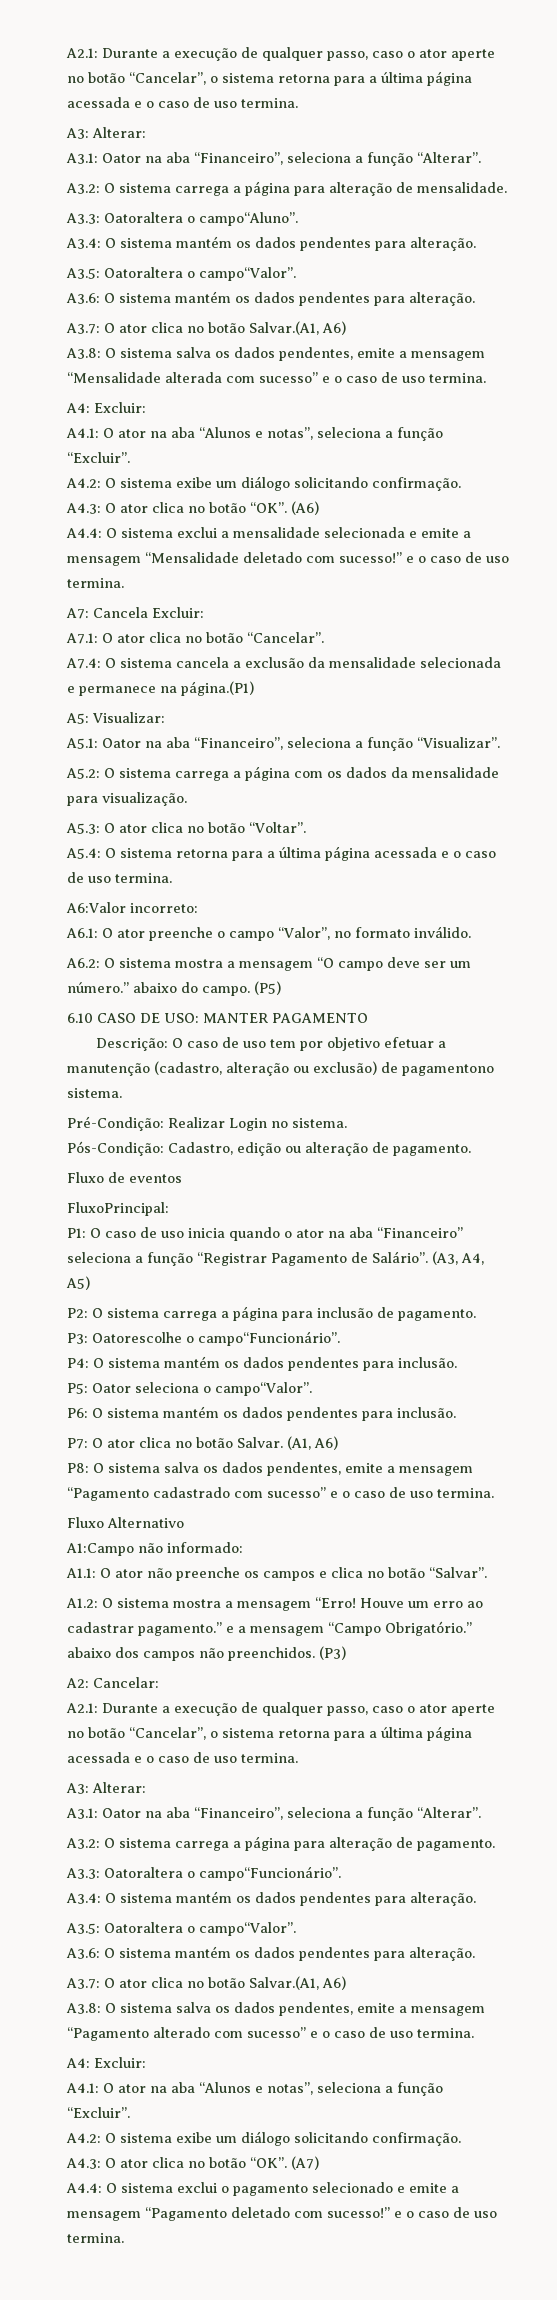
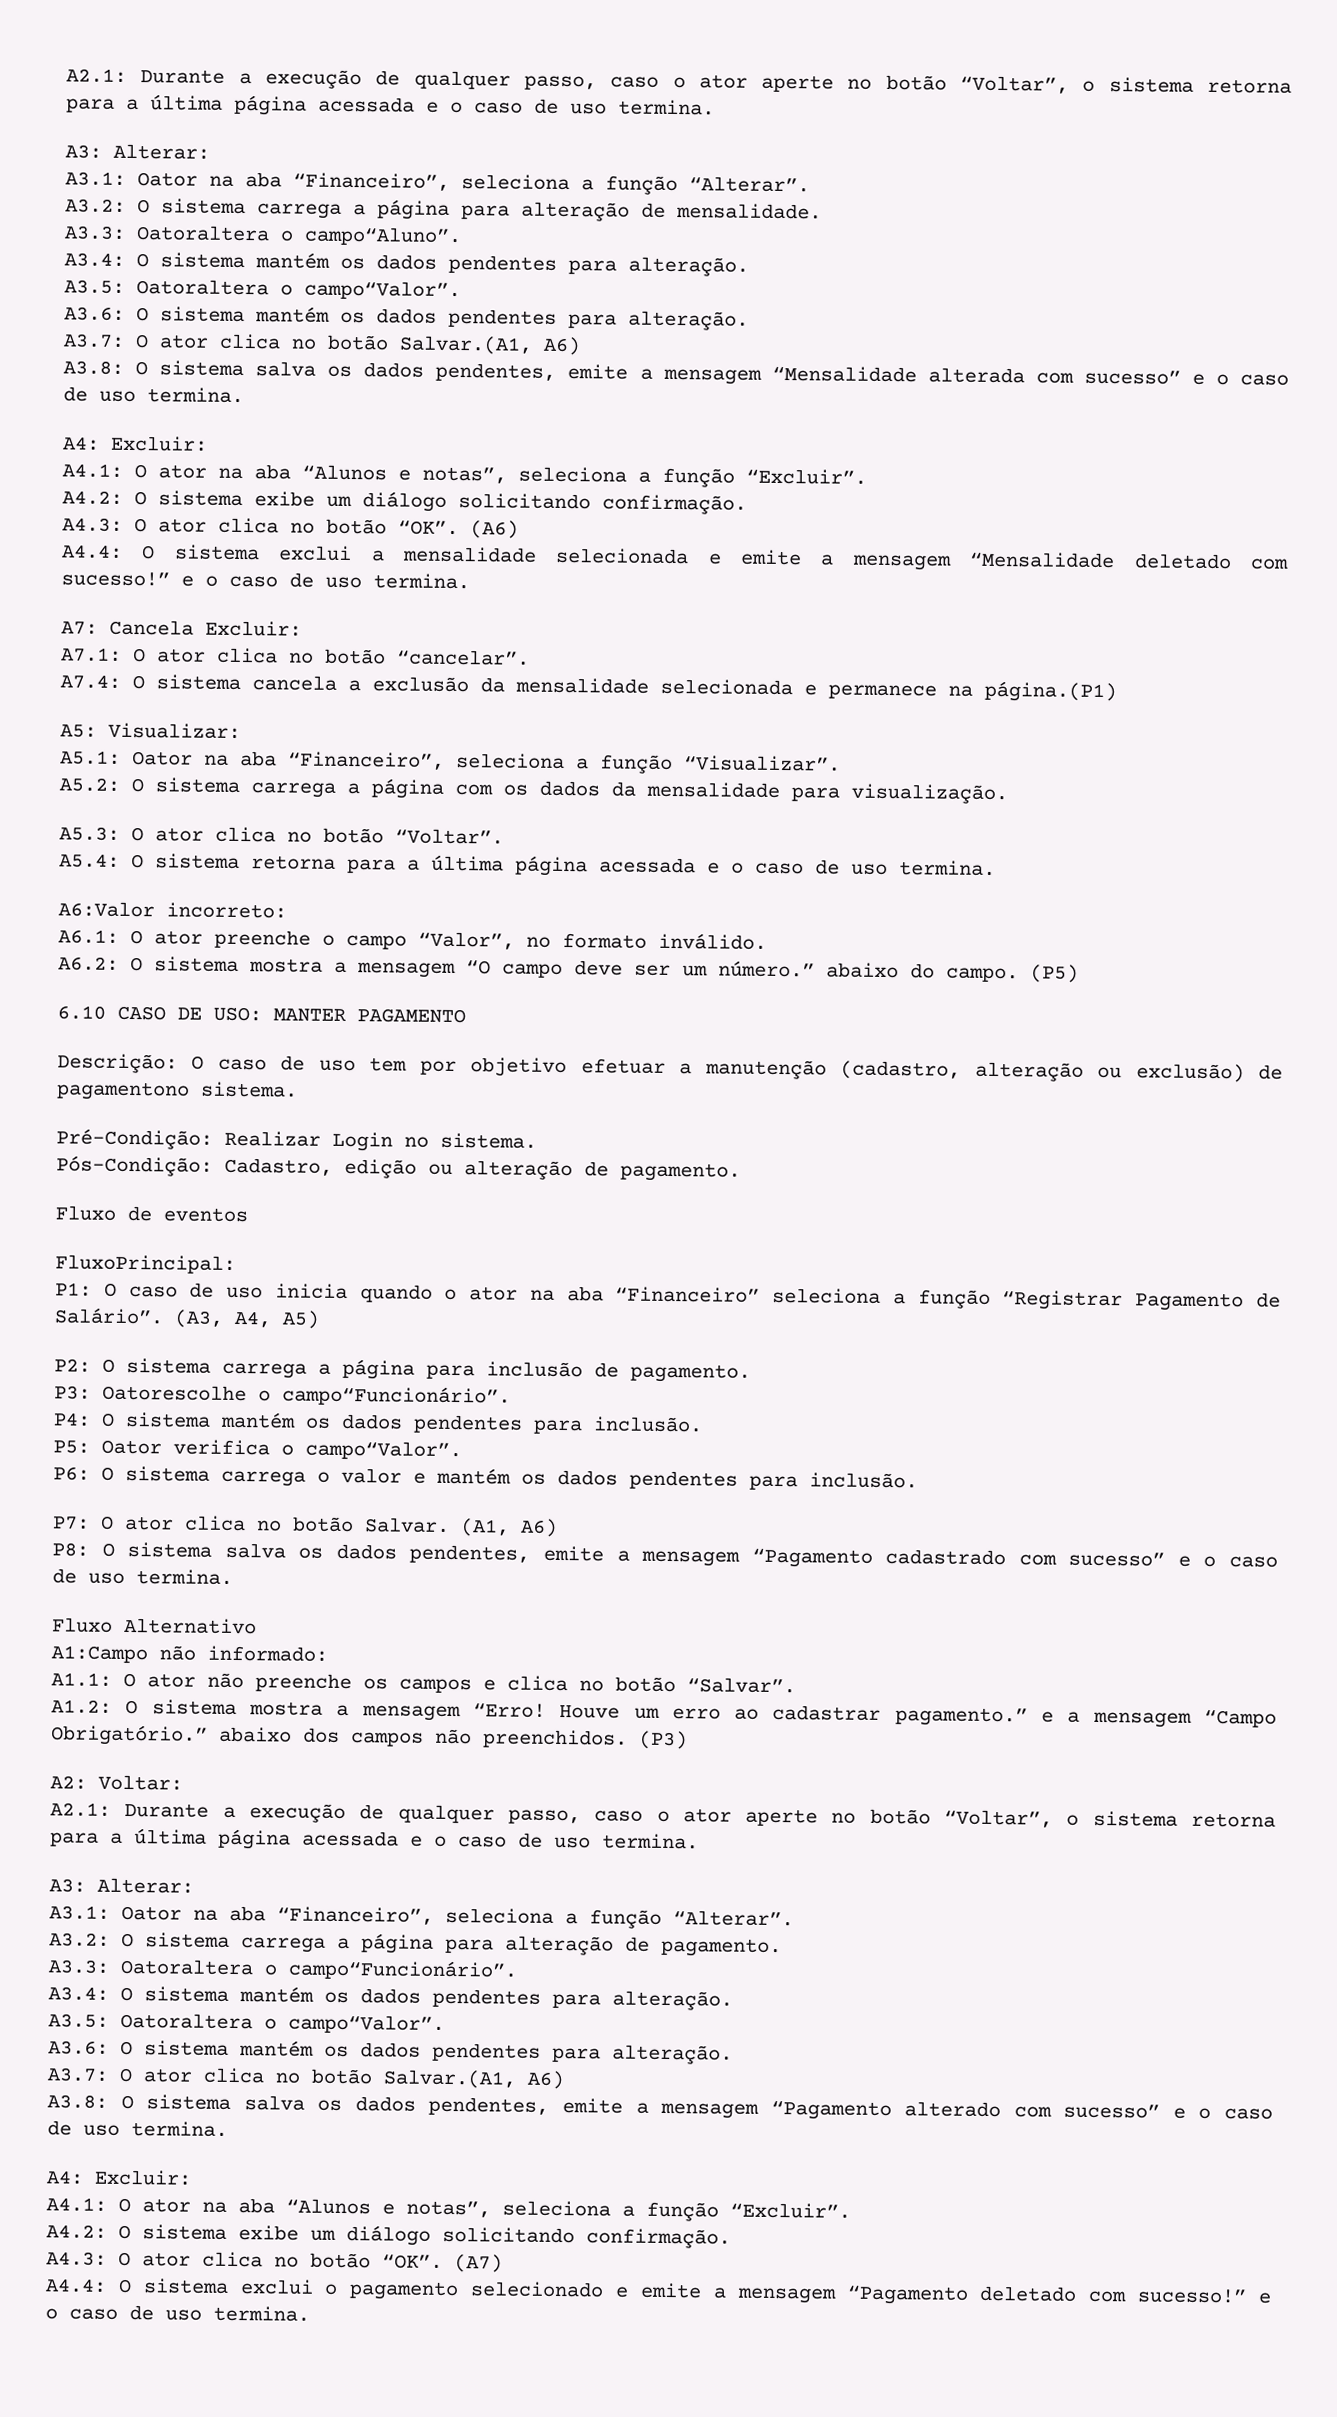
[129,72,206,85] “Cancelar”, -> [960,75,1070,94] “Voltar”,
[247,632,324,643] “Cancelar”. -> [397,649,530,666] “cancelar”.
[135,1382,199,1393] seleciona -> [173,1439,270,1456] verifica
(159, 1413) none -> [221,1467,426,1487] carrega o valor e
[93,1677,159,1688] Cancelar: -> [98,1774,183,1791] Voltar:
[129,1727,206,1740] “Cancelar”, -> [944,1809,1054,1828] “Voltar”,

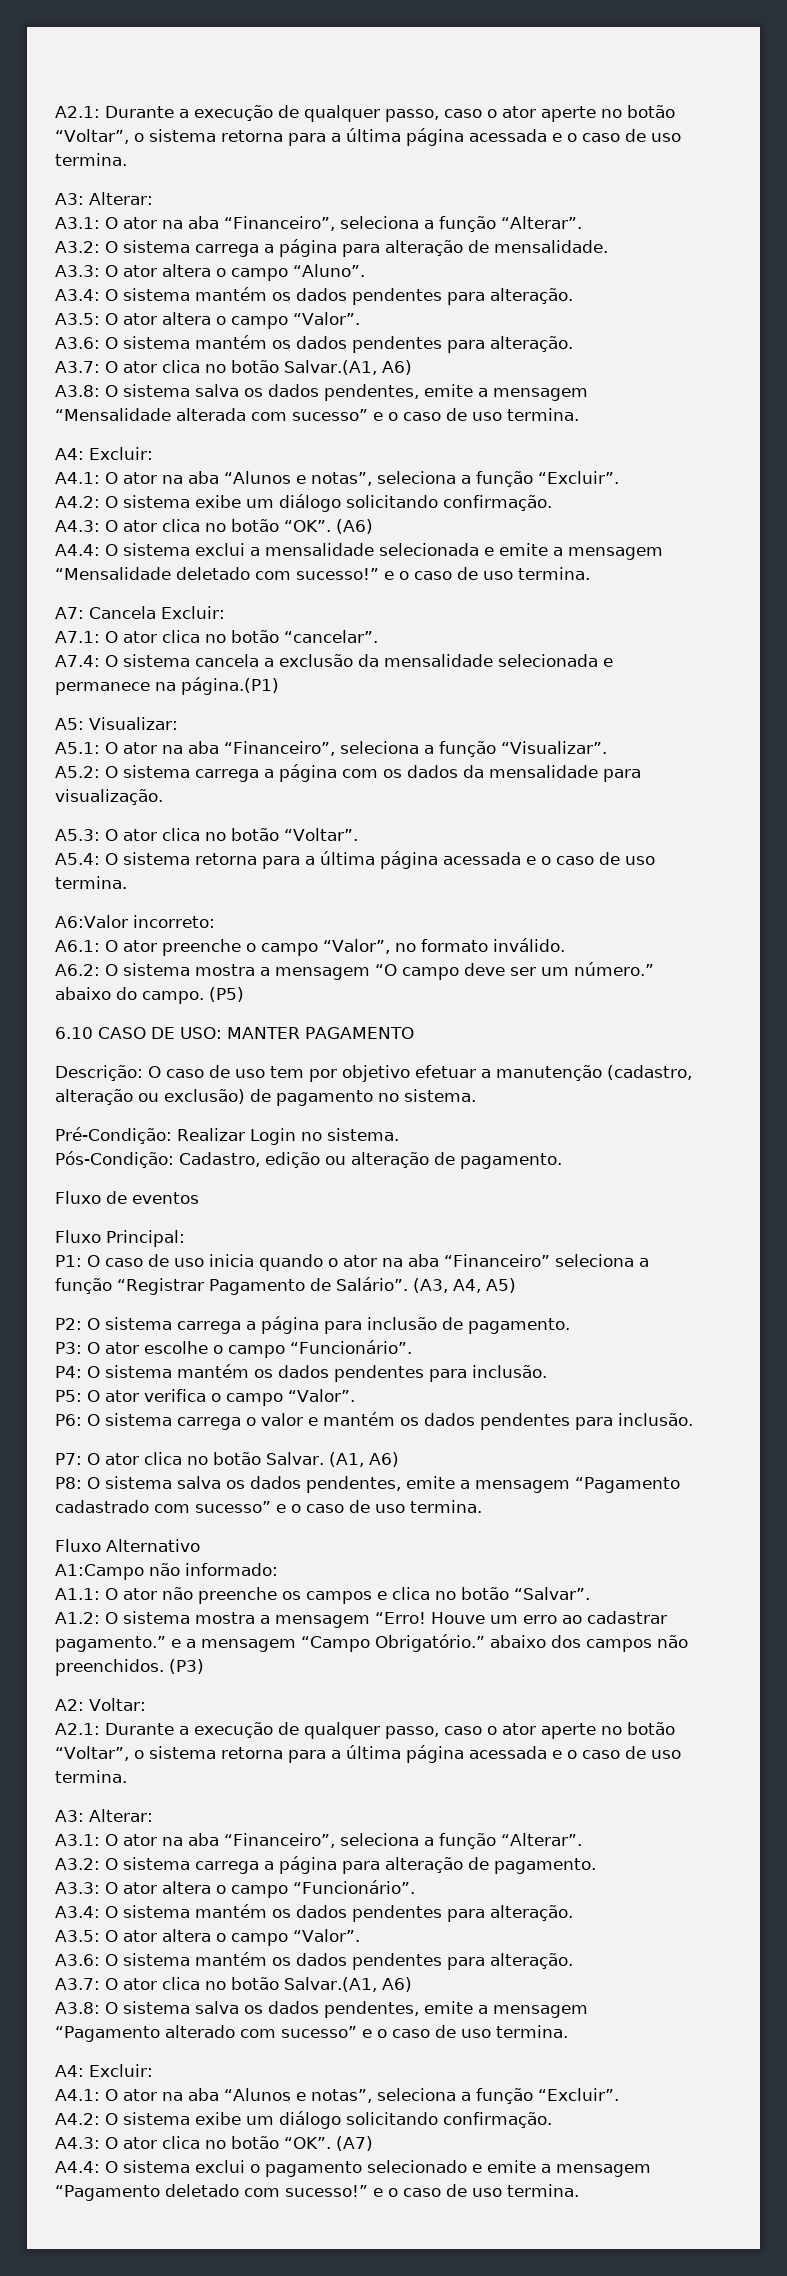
[137,172,198,187] Oator -> [105,217,157,229] O ator
[136,225,462,247] Oatoraltera o campo“Aluno”. -> [105,264,365,281] O ator altera o campo “Aluno”.
[136,279,461,301] Oatoraltera o campo“Valor”. -> [105,312,360,329] O ator altera o campo “Valor”.
[132,751,193,766] Oator -> [105,742,157,754] O ator
[56,1081,190,1101] pagamentono -> [276,1090,399,1106] pagamento no
[55,1254,236,1274] FluxoPrincipal: -> [55,1230,185,1247] Fluxo Principal:
[102,1384,511,1407] Oatorescolhe o campo“Funcionário”. -> [87,1340,412,1358] O ator escolhe o campo “Funcionário”.
[101,1439,462,1461] Oator verifica o campo“Valor”. -> [87,1389,355,1406] O ator verifica o campo “Valor”.
[121,1905,182,1921] Oator -> [105,1834,157,1846] O ator
[120,1958,518,1981] Oatoraltera o campo“Funcionário”. -> [105,1880,415,1898] O ator altera o campo “Funcionário”.
[120,2012,445,2034] Oatoraltera o campo“Valor”. -> [105,1929,360,1946] O ator altera o campo “Valor”.

